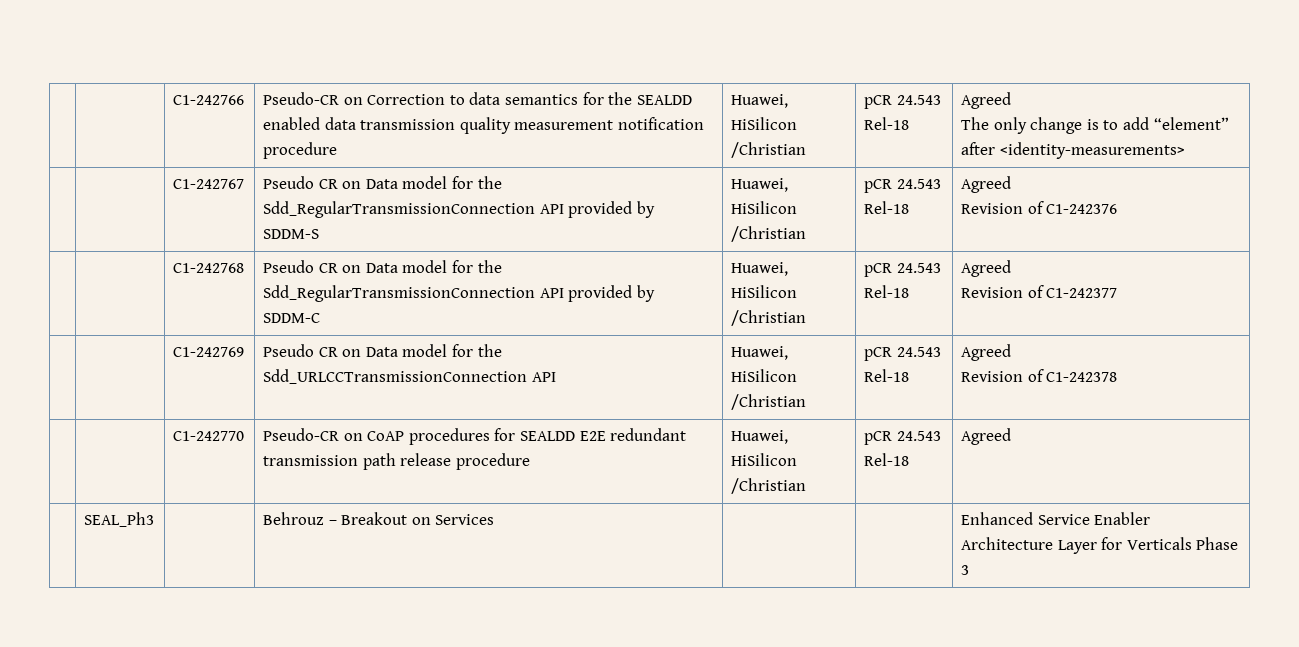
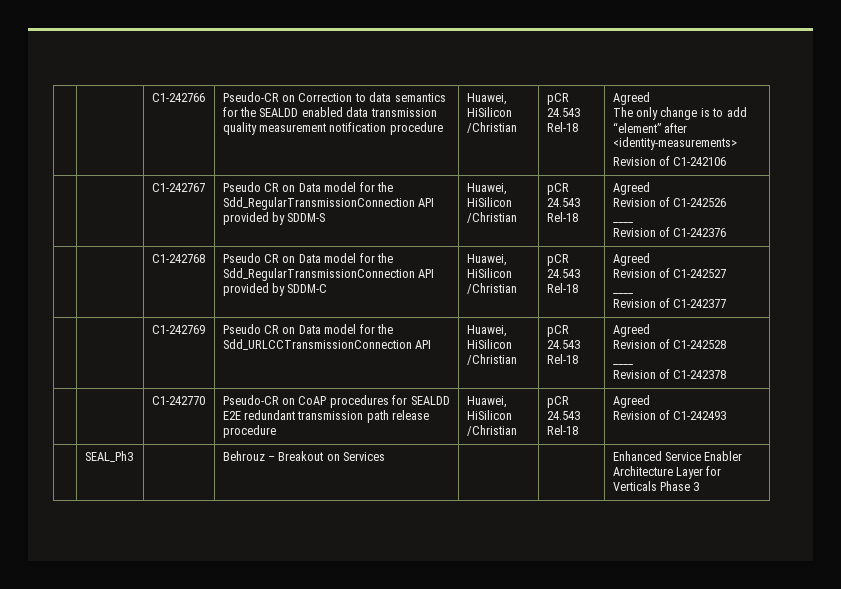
(1185, 150) none -> [612,156,727,166] // Revision of C1-242106
(1012, 184) none -> [612,197,727,207] [612,222,633,223] // Revision of C1-242526 // ____
(1012, 268) none -> [612,268,727,278] [612,293,633,294] // Revision of C1-242527 // ____
(1012, 352) none -> [612,339,727,349] [612,364,633,365] // Revision of C1-242528 // ____
(1012, 436) none -> [612,410,727,420] // Revision of C1-242493

